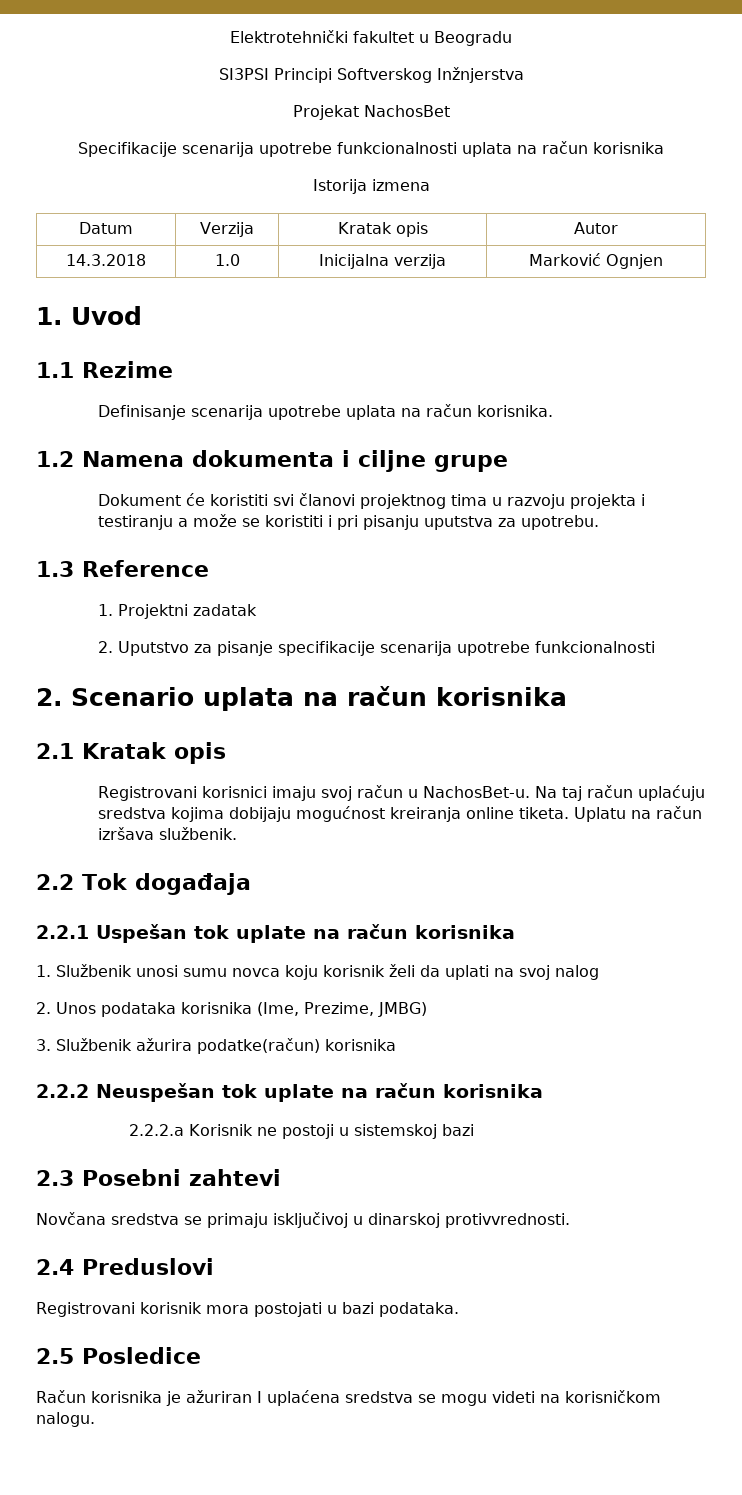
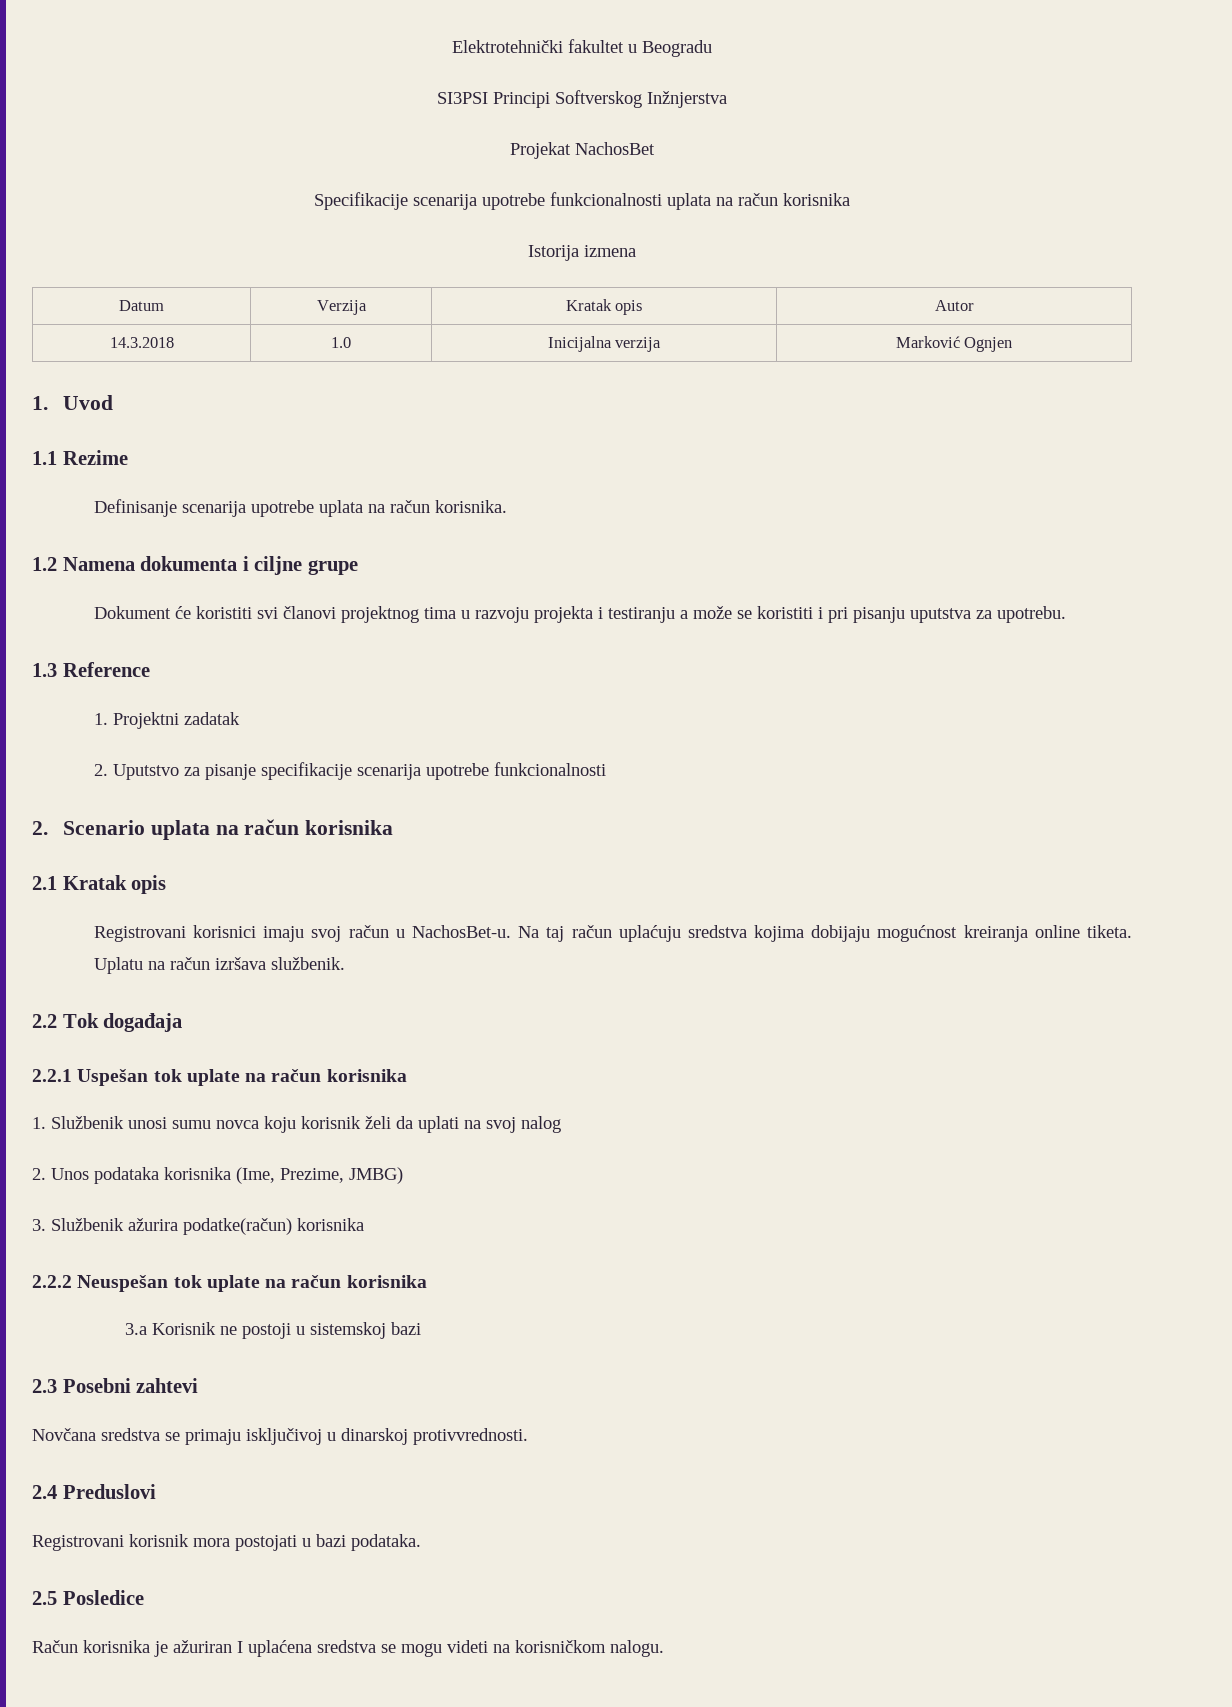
[128,1124,184,1136] 2.2.2.a -> [124,1323,147,1335] 3.a

